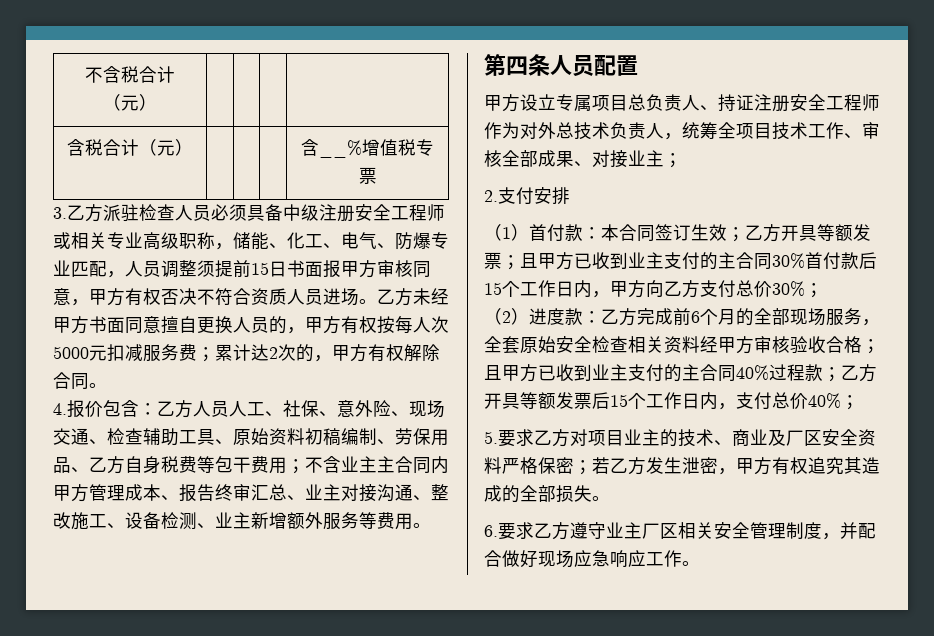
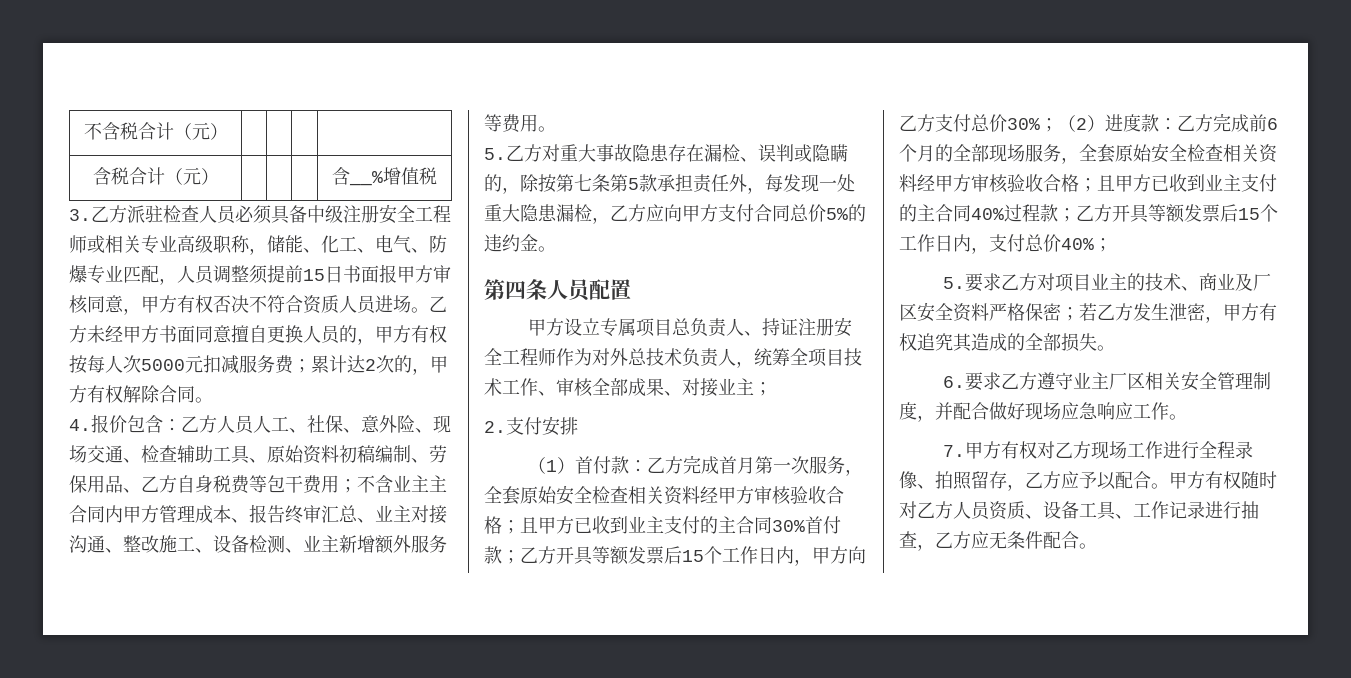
[416,139,434,156] [358,167,377,184] 专票 -> (437, 176) none
(431, 525) none -> [484,144,848,162] [484,174,855,194] [484,204,866,224] [484,234,556,252] // 5.乙方对重大事故隐患存在漏检、误判或隐瞒的，除按第七条第5款承担责任外，每发现一处重大隐患漏检，乙方应向甲方支付合同总价5%的违约金。
[601,224,871,242] [484,252,502,269] 本合同签订生效；乙方开具等额发票 -> [647,455,864,476] [484,485,844,505] [484,516,502,534] 乙方完成首月第一次服务，全套原始安全检查相关资料经甲方审核验收合格
(859, 260) none -> [502,546,664,565] ；乙方开具等额发票
(823, 290) // -> (1058, 125) none
(700, 563) none -> [943,441,1254,459] [899,471,1277,491] [899,501,1259,520] [899,531,1097,551] // 7.甲方有权对乙方现场工作进行全程录像、拍照留存，乙方应予以配合。甲方有权随时对乙方人员资质、设备工具、工作记录进行抽查，乙方应无条件配合。

